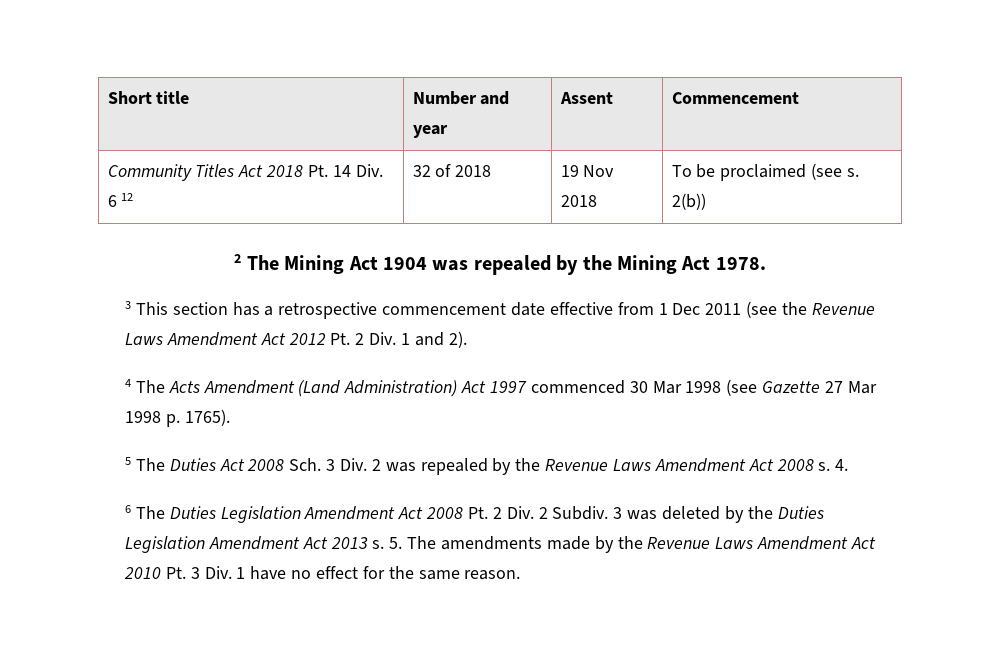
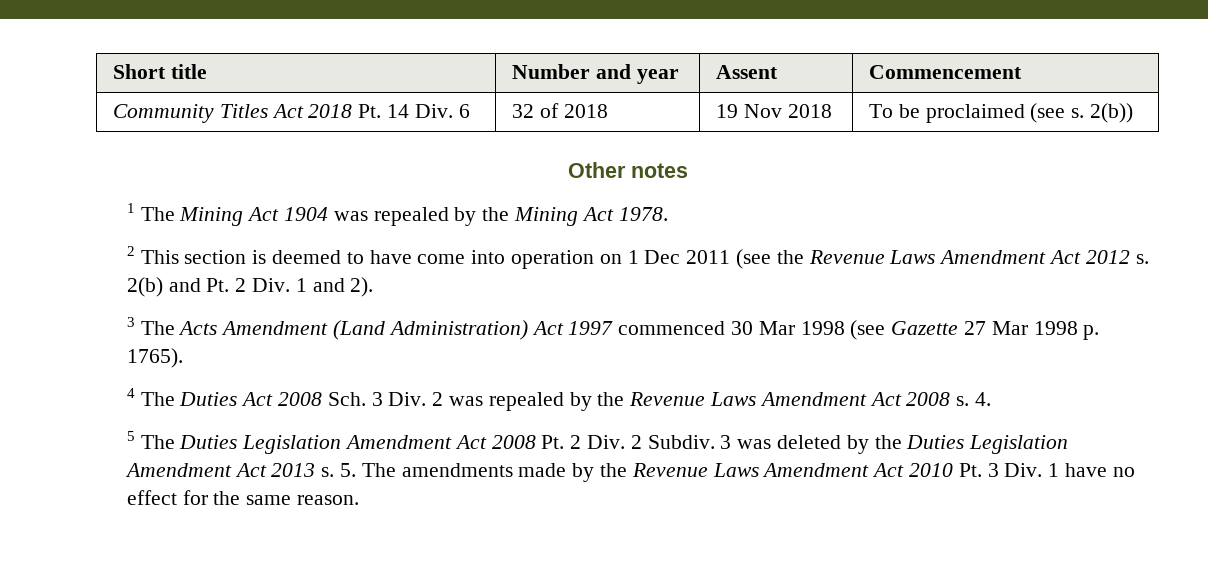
[121,193,134,201] 12 -> (470, 111) none
[234,254,242,263] 2 -> [567,162,688,178] [126,203,135,213] Other notes // 1
[125,301,132,309] 3 -> [126,246,135,256] 2
[232,302,654,319] has a retrospective commencement date effective from -> [252,250,622,269] is deemed to have come into operation on
(326, 339) none -> [1135,254,1149,264] [126,277,201,297] s. 2(b) and
[125,379,132,387] 4 -> [126,317,135,327] 3
[125,457,132,465] 5 -> [126,388,135,398] 4
[125,505,132,513] 6 -> [126,431,135,441] 5

